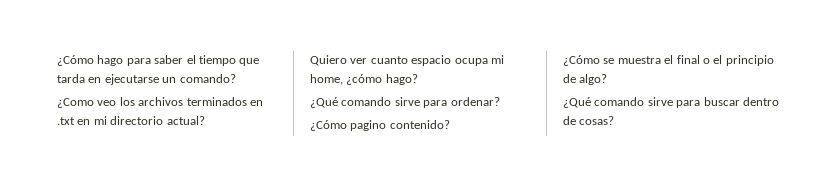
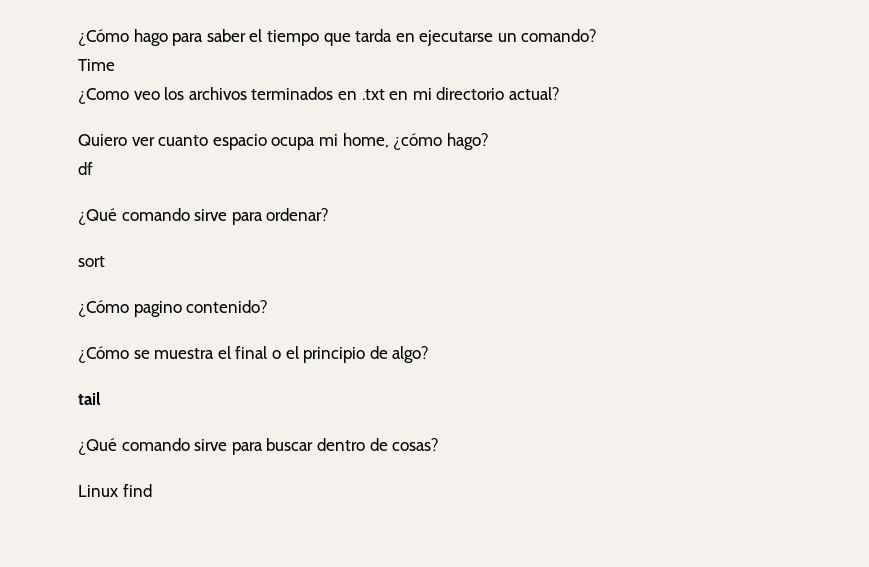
(236, 78) none -> [78,59,115,71] // Time
(418, 79) none -> [78,162,93,175] // df
(500, 101) none -> [78,256,105,267] // sort
(608, 79) none -> [78,392,101,405] // tail
(615, 120) none -> [78,484,152,497] // Linux find

